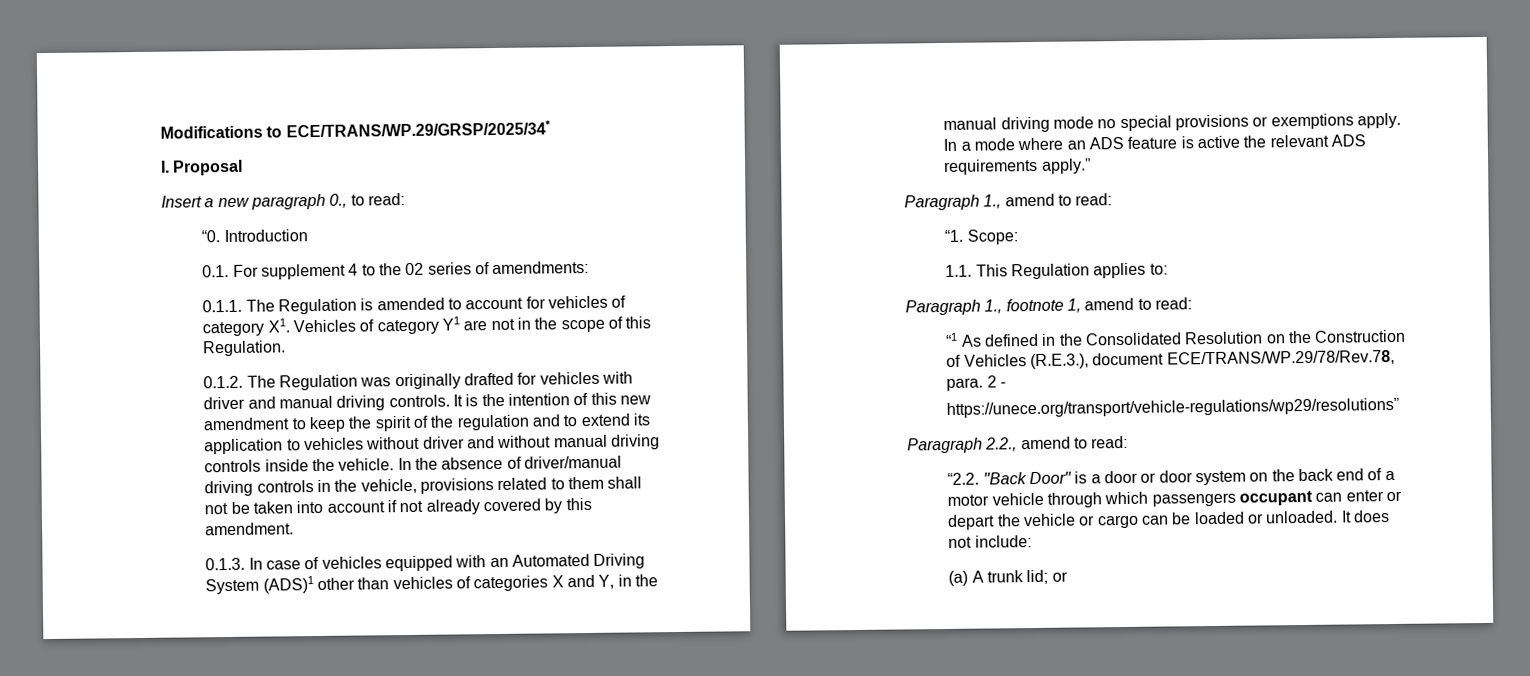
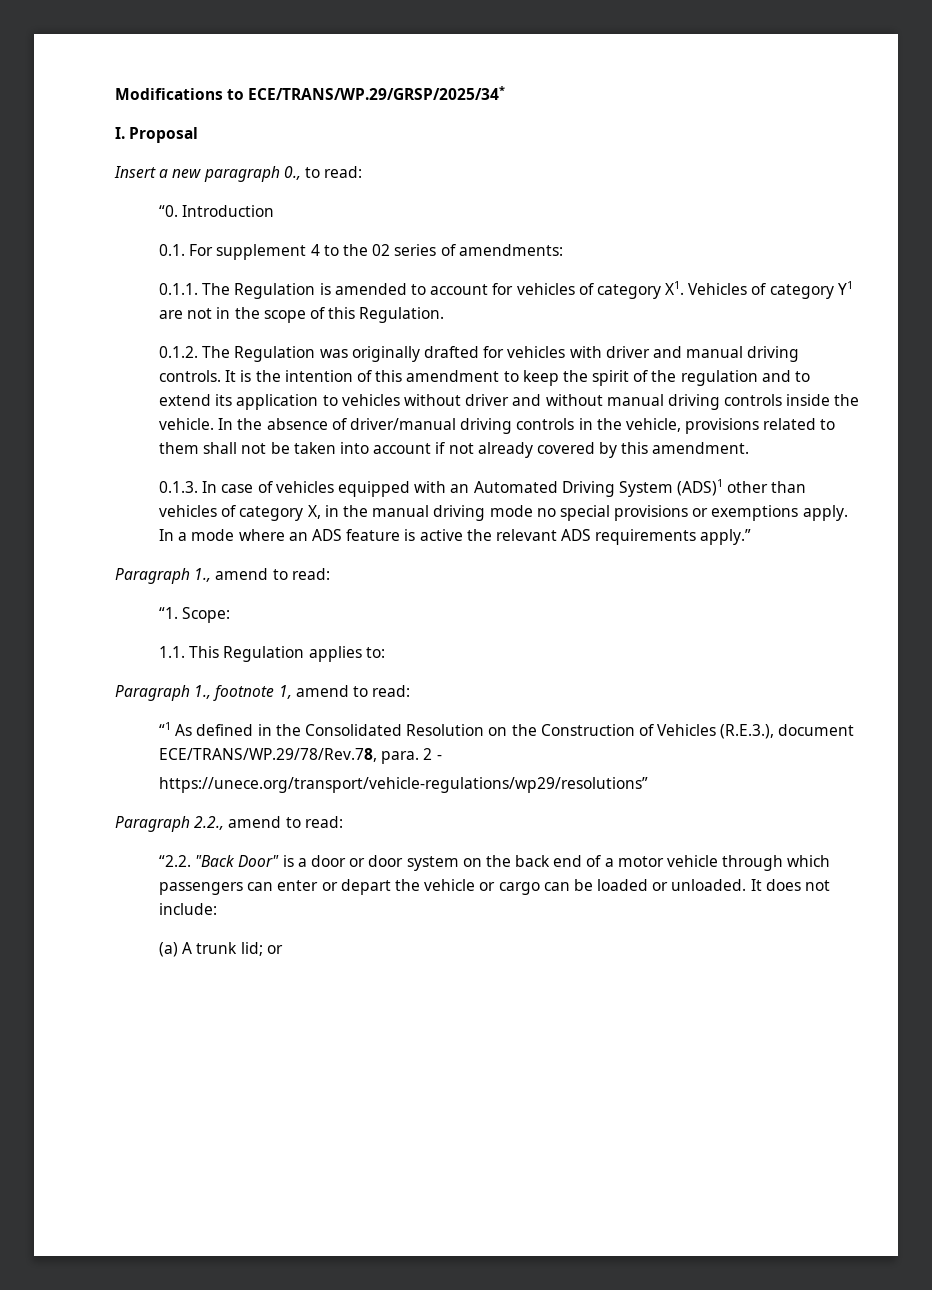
[619,395,651,405] new -> (403, 376) none
[473,574,615,592] categories X and Y, -> [239,505,321,521] category X,
[1238,490,1313,506] occupant -> (244, 888) none

